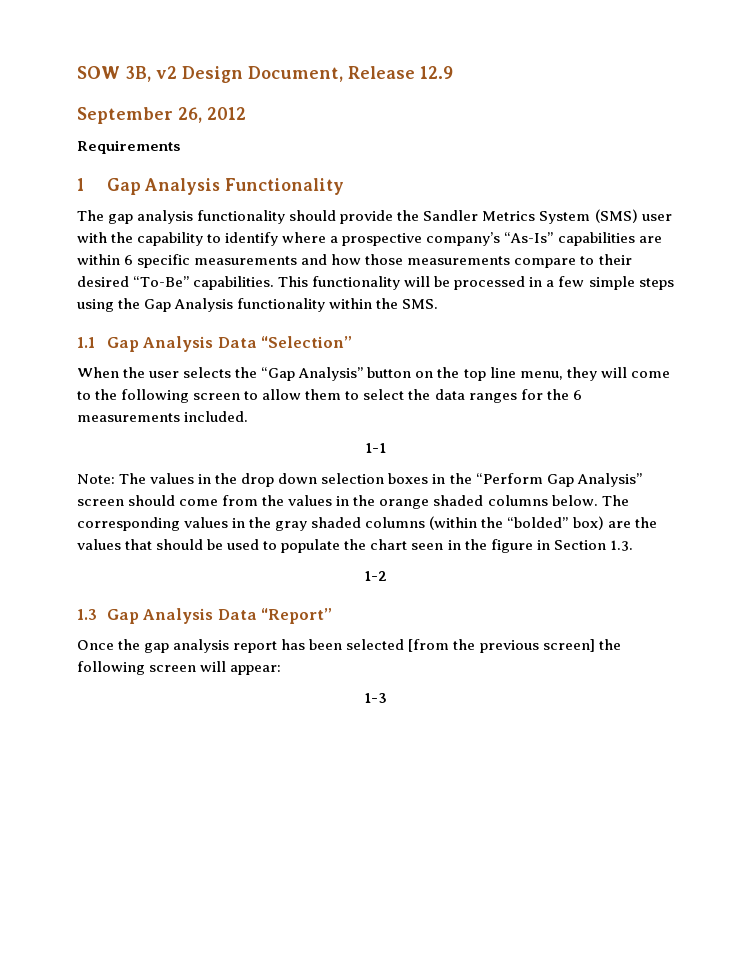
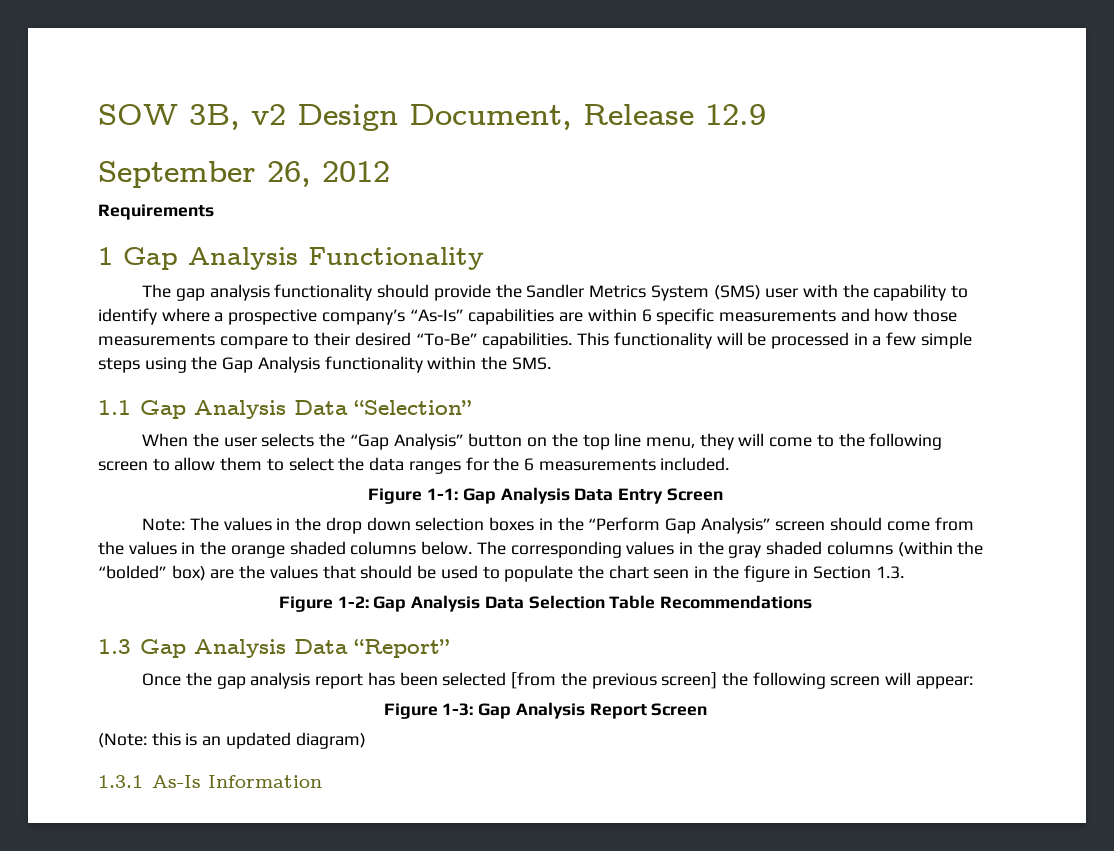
[365,443,386,453] 1-1 -> [368,487,723,504] Figure 1-1: Gap Analysis Data Entry Screen
[364,571,387,581] 1-2 -> [278,595,813,612] Figure 1-2: Gap Analysis Data Selection Table Recommendations
[364,693,387,703] 1-3 -> [383,702,708,719] [98,732,366,749] [98,775,322,788] Figure 1-3: Gap Analysis Report Screen // (Note: this is an updated diagram) // 1.3.1 As-Is Information

